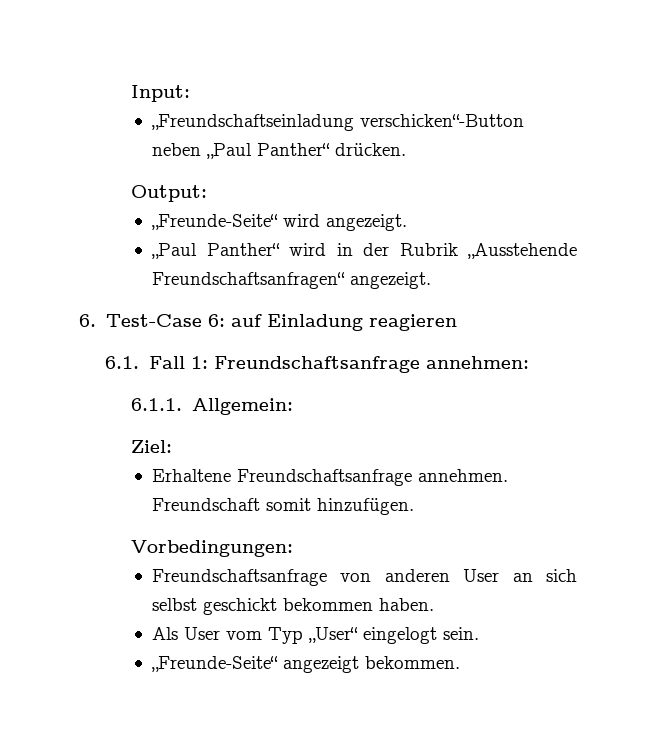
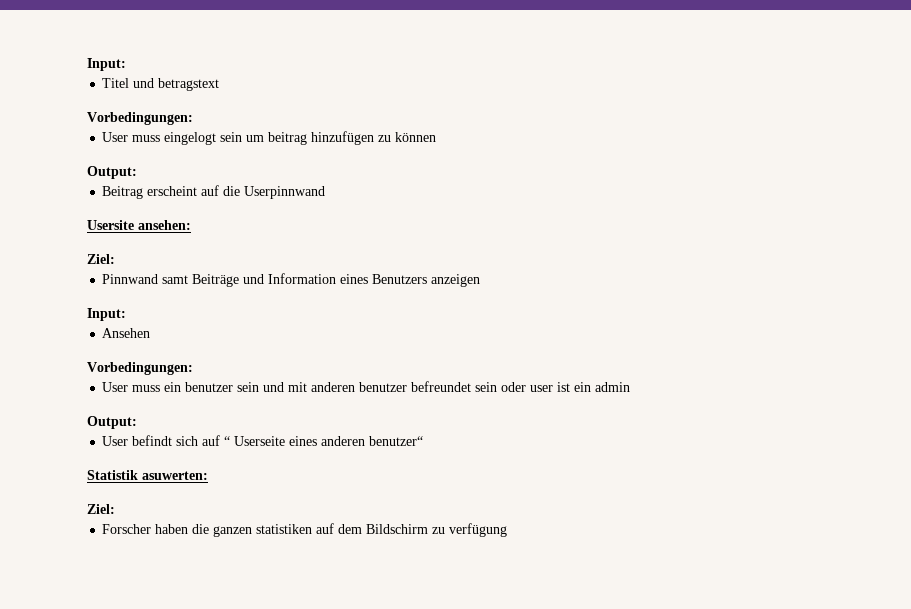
[131,85,191,102] [152,114,525,131] [152,143,407,159] [131,185,208,202] [152,214,408,231] [152,243,577,259] [152,272,432,289] [79,314,457,331] [105,356,529,373] [131,398,293,415] [131,440,173,453] [152,469,509,486] [152,498,415,515] [131,540,294,557] [152,569,577,586] [152,598,435,615] [152,627,480,644] [152,656,461,673] Input: // „Freundschaftseinladung verschicken“-Button neben „Paul Panther“ drücken. // Output: // „Freunde-Seite“ wird angezeigt. // „Paul Panther“ wird in der Rubrik „Ausstehende Freundschaftsanfragen“ angezeigt. // 6. Test-Case 6: auf Einladung reagieren // 6.1. Fall 1: Freundschaftsanfrage annehmen: // 6.1.1. Allgemein: // Ziel: // Erhaltene Freundschaftsanfrage annehmen. Freundschaft somit hinzufügen. // Vorbedingungen: // Freundschaftsanfrage von anderen User an sich selbst geschickt bekommen haben. // Als User vom Typ „User“ eingelogt sein. // „Freunde-Seite“ angezeigt bekommen. -> [86,58,126,71] [102,78,220,91] [86,112,193,125] [102,131,437,145] [86,166,137,179] [102,185,326,199] [86,220,191,230] [86,254,115,264] [102,273,481,287] [86,308,126,321] [102,328,151,338] [86,362,193,375] [102,381,631,392] [86,416,137,429] [102,435,424,446] [86,470,208,480] [86,504,115,514] [102,523,508,537] Input: // Titel und betragstext // Vorbedingungen: // User muss eingelogt sein um beitrag hinzufügen zu können // Output: // Beitrag erscheint auf die Userpinnwand // Usersite ansehen: // Ziel: // Pinnwand samt Beiträge und Information eines Benutzers anzeigen // Input: // Ansehen // Vorbedingungen: // User muss ein benutzer sein und mit anderen benutzer befreundet sein oder user ist ein admin // Output: // User befindt sich auf “ Userseite eines anderen benutzer“ // Statistik asuwerten: // Ziel: // Forscher haben die ganzen statistiken auf dem Bildschirm zu verfügung

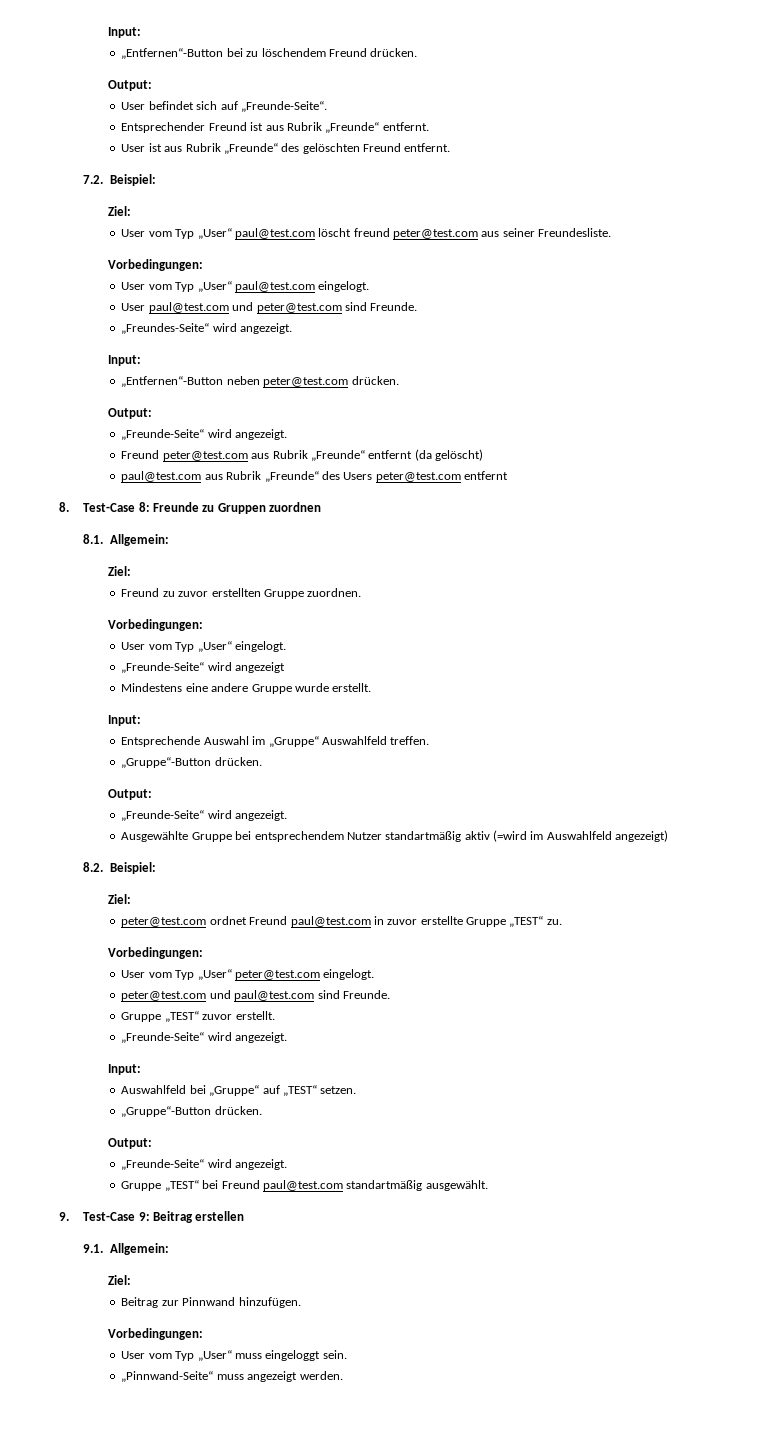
[86,58,126,71] [102,78,220,91] [86,112,193,125] [102,131,437,145] [86,166,137,179] [102,185,326,199] [86,220,191,230] [86,254,115,264] [102,273,481,287] [86,308,126,321] [102,328,151,338] [86,362,193,375] [102,381,631,392] [86,416,137,429] [102,435,424,446] [86,470,208,480] [86,504,115,514] [102,523,508,537] Input: // Titel und betragstext // Vorbedingungen: // User muss eingelogt sein um beitrag hinzufügen zu können // Output: // Beitrag erscheint auf die Userpinnwand // Usersite ansehen: // Ziel: // Pinnwand samt Beiträge und Information eines Benutzers anzeigen // Input: // Ansehen // Vorbedingungen: // User muss ein benutzer sein und mit anderen benutzer befreundet sein oder user ist ein admin // Output: // User befindt sich auf “ Userseite eines anderen benutzer“ // Statistik asuwerten: // Ziel: // Forscher haben die ganzen statistiken auf dem Bildschirm zu verfügung -> [107,27,141,38] [121,48,418,59] [107,80,152,91] [121,101,327,112] [121,122,429,133] [121,143,451,154] [83,174,156,186] [107,206,131,216] [121,228,612,239] [107,259,203,271] [121,281,370,292] [121,302,418,313] [121,323,293,334] [107,355,141,366] [121,376,399,387] [107,408,152,419] [121,429,288,440] [121,449,484,461] [121,471,509,482] [59,502,322,514] [83,534,169,546] [107,566,131,576] [121,588,362,599] [107,619,203,631] [121,641,286,652] [121,662,286,673] [121,683,372,694] [107,715,141,726] [121,736,430,747] [121,757,262,768] [107,789,152,800] [121,810,288,821] [121,830,669,842] [83,862,156,874] [107,894,131,904] [121,916,562,927] [107,947,203,959] [121,969,375,980] [121,990,390,1001] [121,1011,275,1022] [121,1032,288,1043] [107,1064,141,1075] [121,1085,357,1096] [121,1106,262,1117] [107,1138,152,1149] [121,1159,288,1170] [121,1180,488,1191] [59,1211,245,1223] [83,1243,169,1255] [107,1275,131,1285] [121,1297,301,1308] [107,1328,203,1340] [121,1350,347,1361] [121,1371,343,1382] Input: // „Entfernen“-Button bei zu löschendem Freund drücken. // Output: // User befindet sich auf „Freunde-Seite“. // Entsprechender Freund ist aus Rubrik „Freunde“ entfernt. // User ist aus Rubrik „Freunde“ des gelöschten Freund entfernt. // 7.2. Beispiel: // Ziel: // User vom Typ „User“ paul@test.com löscht freund peter@test.com aus seiner Freundesliste. // Vorbedingungen: // User vom Typ „User“ paul@test.com eingelogt. // User paul@test.com und peter@test.com sind Freunde. // „Freundes-Seite“ wird angezeigt. // Input: // „Entfernen“-Button neben peter@test.com drücken. // Output: // „Freunde-Seite“ wird angezeigt. // Freund peter@test.com aus Rubrik „Freunde“ entfernt (da gelöscht) // paul@test.com aus Rubrik „Freunde“ des Users peter@test.com entfernt // 8. Test-Case 8: Freunde zu Gruppen zuordnen // 8.1. Allgemein: // Ziel: // Freund zu zuvor erstellten Gruppe zuordnen. // Vorbedingungen: // User vom Typ „User“ eingelogt. // „Freunde-Seite“ wird angezeigt // Mindestens eine andere Gruppe wurde erstellt. // Input: // Entsprechende Auswahl im „Gruppe“ Auswahlfeld treffen. // „Gruppe“-Button drücken. // Output: // „Freunde-Seite“ wird angezeigt. // Ausgewählte Gruppe bei entsprechendem Nutzer standartmäßig aktiv (=wird im Auswahlfeld angezeigt) // 8.2. Beispiel: // Ziel: // peter@test.com ordnet Freund paul@test.com in zuvor erstellte Gruppe „TEST“ zu. // Vorbedingungen: // User vom Typ „User“ peter@test.com eingelogt. // peter@test.com und paul@test.com sind Freunde. // Gruppe „TEST“ zuvor erstellt. // „Freunde-Seite“ wird angezeigt. // Input: // Auswahlfeld bei „Gruppe“ auf „TEST“ setzen. // „Gruppe“-Button drücken. // Output: // „Freunde-Seite“ wird angezeigt. // Gruppe „TEST“ bei Freund paul@test.com standartmäßig ausgewählt. // 9. Test-Case 9: Beitrag erstellen // 9.1. Allgemein: // Ziel: // Beitrag zur Pinnwand hinzufügen. // Vorbedingungen: // User vom Typ „User“ muss eingeloggt sein. // „Pinnwand-Seite“ muss angezeigt werden.

